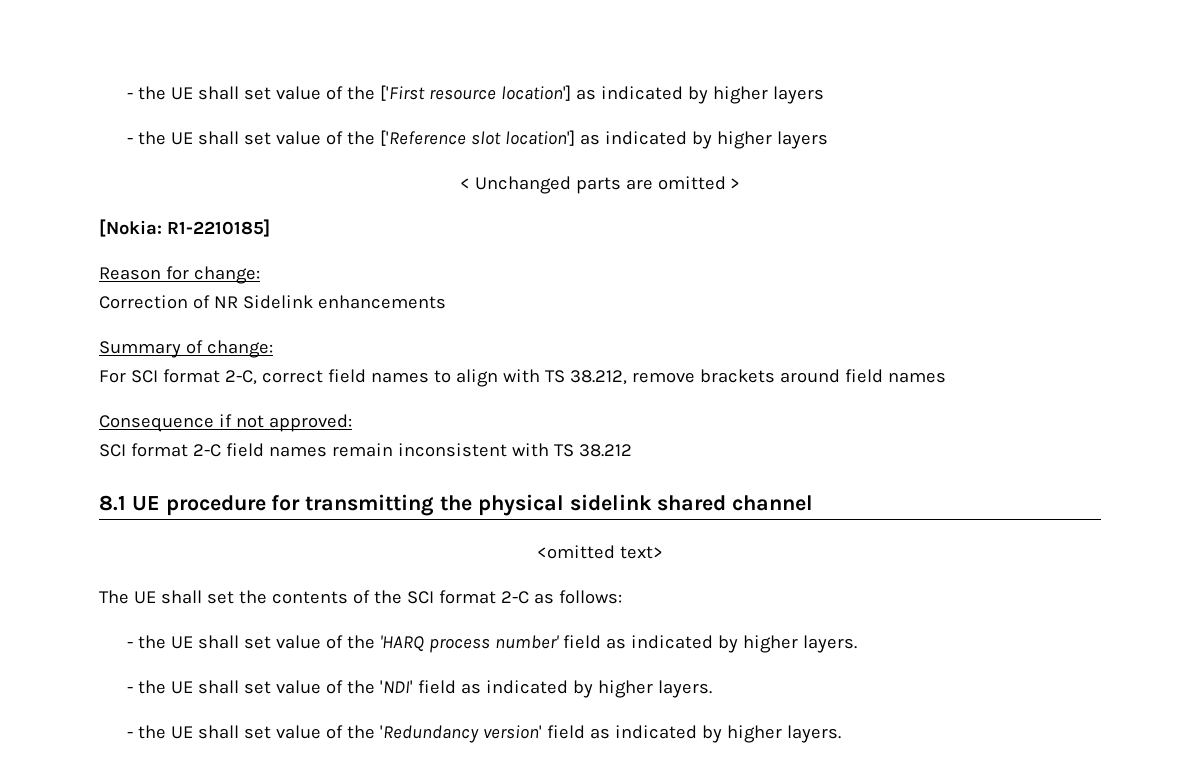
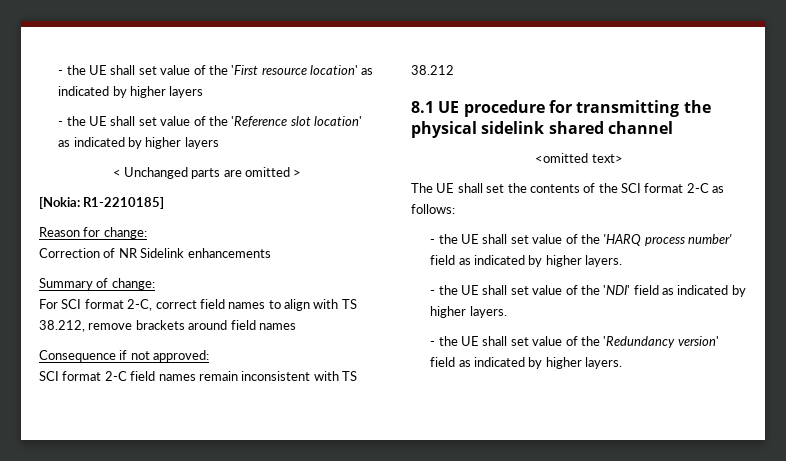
[127,85,572,101] - the UE shall set value of the ['First resource location'] -> [58,65,359,75] - the UE shall set value of the 'First resource location'
[380,130,576,146] ['Reference slot location'] -> [231,116,363,127] 'Reference slot location'

